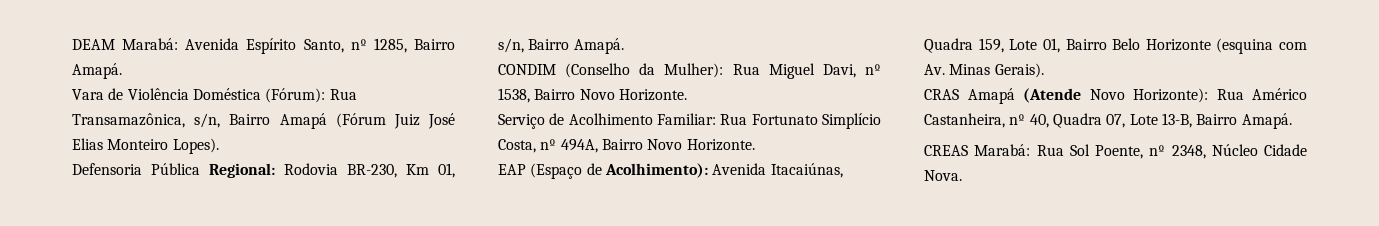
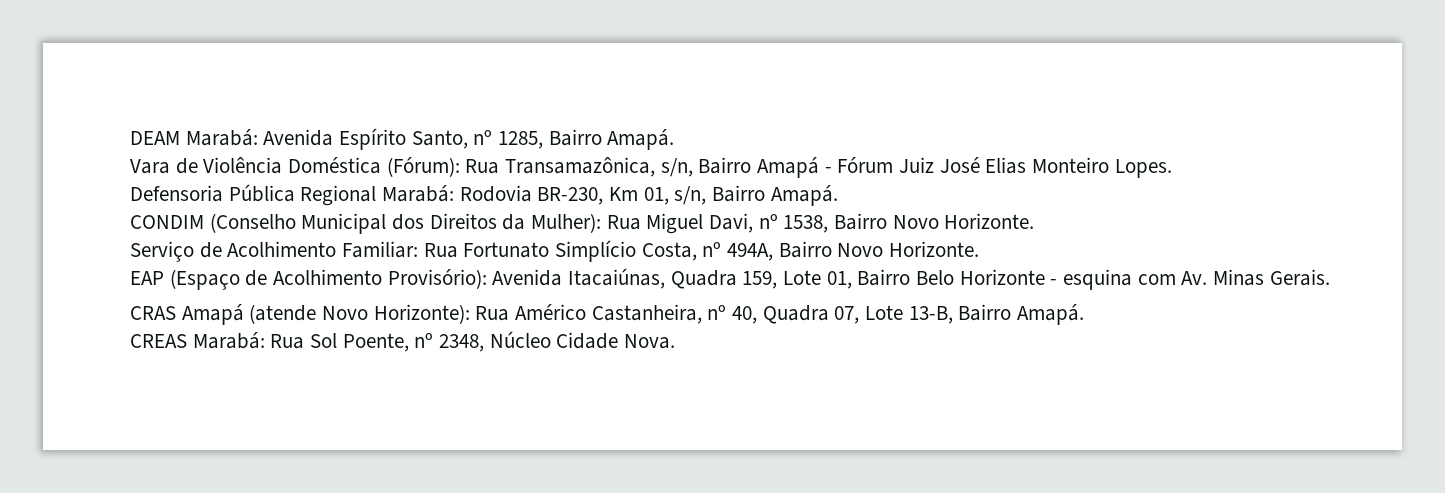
[335,113,386,128] (Fórum -> [824,157,894,173] - Fórum
[172,138,219,154] Lopes). -> [1114,159,1172,178] Lopes.
[209,163,275,178] Regional: -> [300,185,455,206] Regional Marabá:
(631, 70) none -> [301,213,497,234] Municipal dos Direitos
[604,163,708,178] Acolhimento): -> [273,269,487,289] Acolhimento Provisório):
[1216,38,1274,54] (esquina -> [1050,269,1133,290] - esquina
[994,63,1044,78] Gerais). -> [1269,269,1330,286] Gerais.
[1023,88,1081,103] (Atende -> [249,304,317,324] (atende

